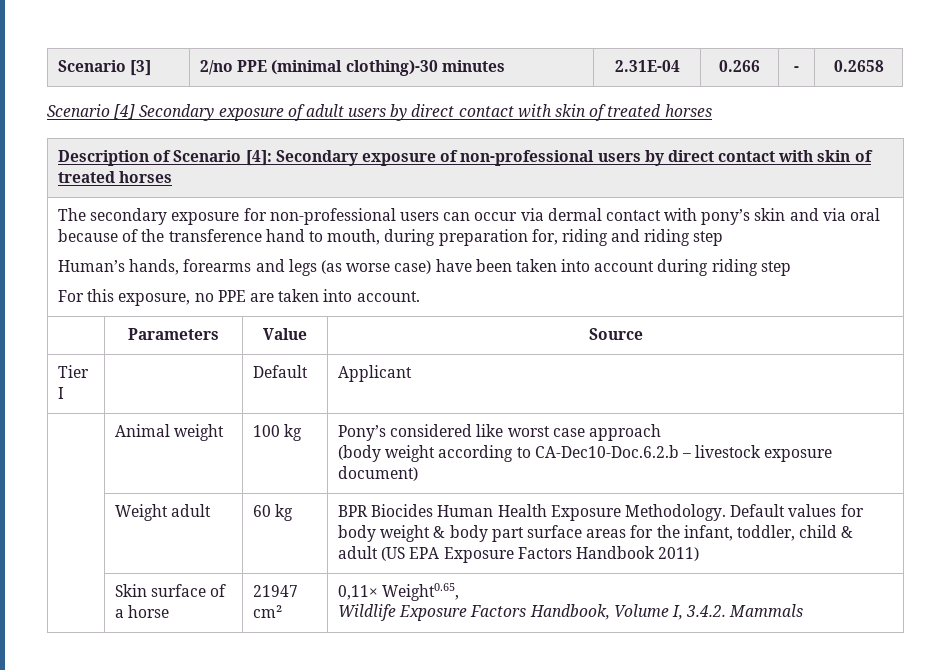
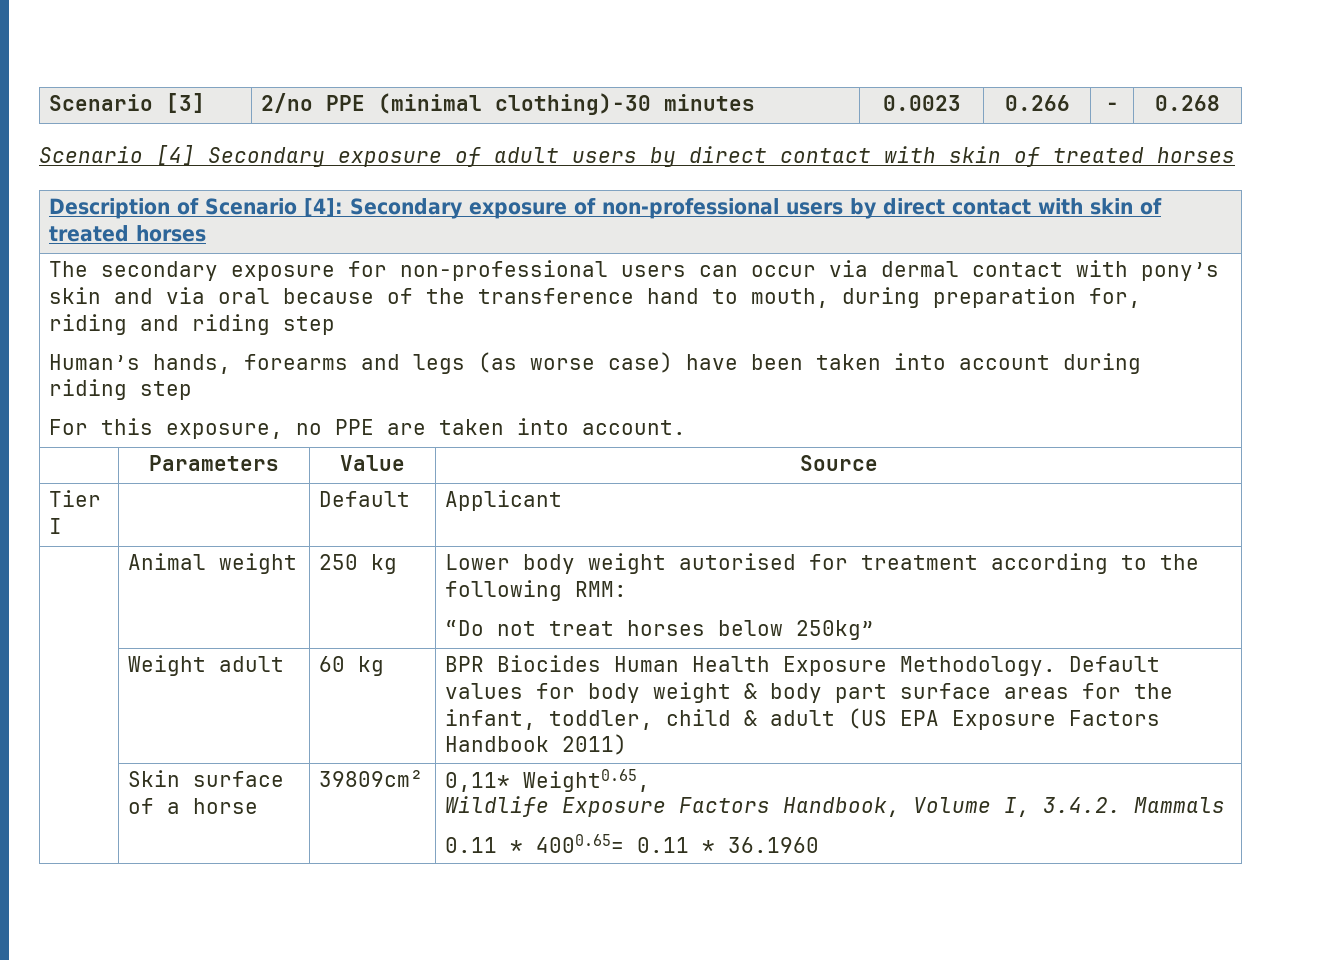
[614,60,680,72] 2.31E-04 -> [882,95,961,111] 0.0023
[833,60,884,72] 0.2658 -> [1155,95,1220,111] 0.268
[253,424,303,441] [338,424,661,441] [338,445,833,462] [338,466,419,481] 100 kg | Pony’s considered like worst case approach // (body weight according to CA-Dec10-Doc.6.2.b – livestock exposure document) -> [319,554,398,574] [445,553,1200,574] [445,580,628,601] [445,620,875,640] 250 kg | Lower body weight autorised for treatment according to the following RMM: // “Do not treat horses below 250kg”
[253,585,299,597] [253,605,283,618] [338,585,379,600] 21947 cm² | 0,11× -> [319,770,424,787] [445,772,511,792] 39809cm² | 0,11*
(804, 610) none -> [445,834,820,853] // 0.11 * 4000.65= 0.11 * 36.1960

